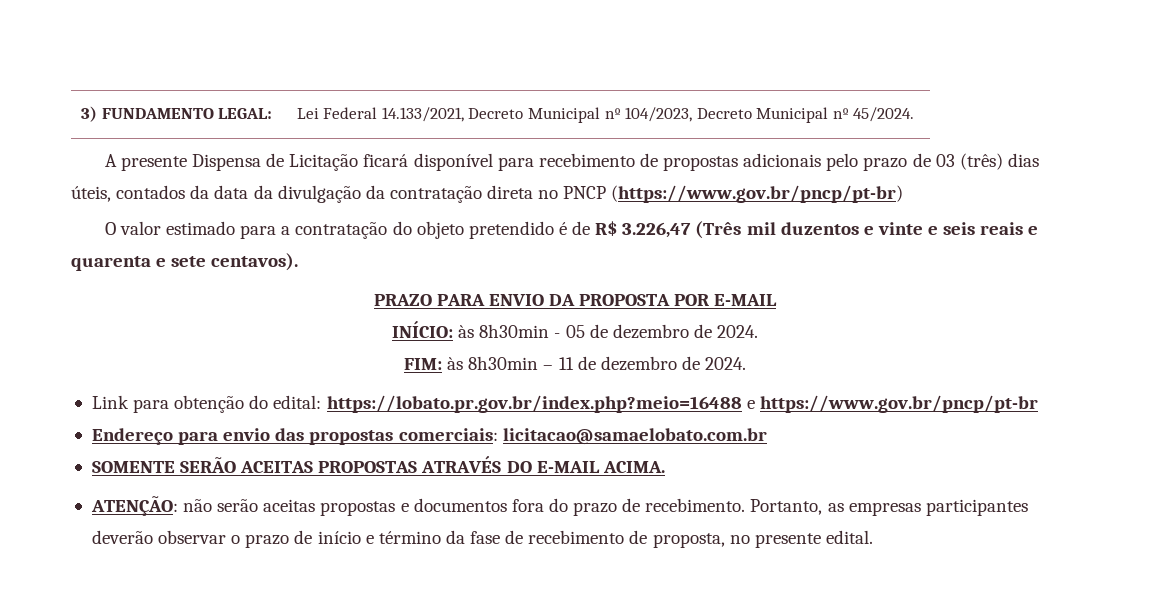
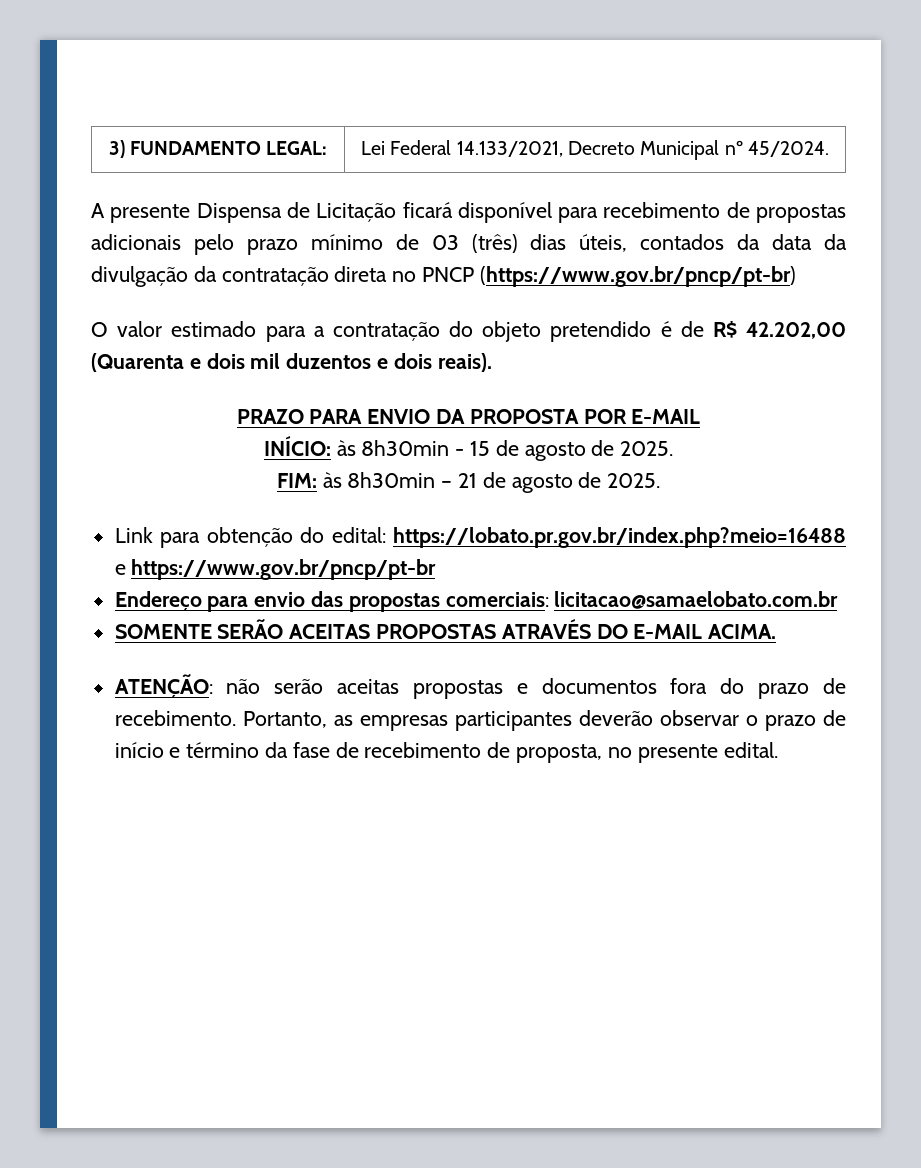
[625,107,849,123] 104/2023, Decreto Municipal nº -> (743, 147) none
(908, 164) none -> [310,234,383,250] mínimo
[622,221,1039,239] [71,253,299,271] 3.226,47 (Três mil duzentos e vinte e seis reais e quarenta e sete centavos). -> [745,322,846,339] [91,353,492,372] 42.202,00 (Quarenta e dois mil duzentos e dois reais).
[565,324,759,339] 05 de dezembro de 2024. -> [470,440,674,461] 15 de agosto de 2025.
[558,356,747,371] 11 de dezembro de 2024. -> [458,472,661,493] 21 de agosto de 2025.

